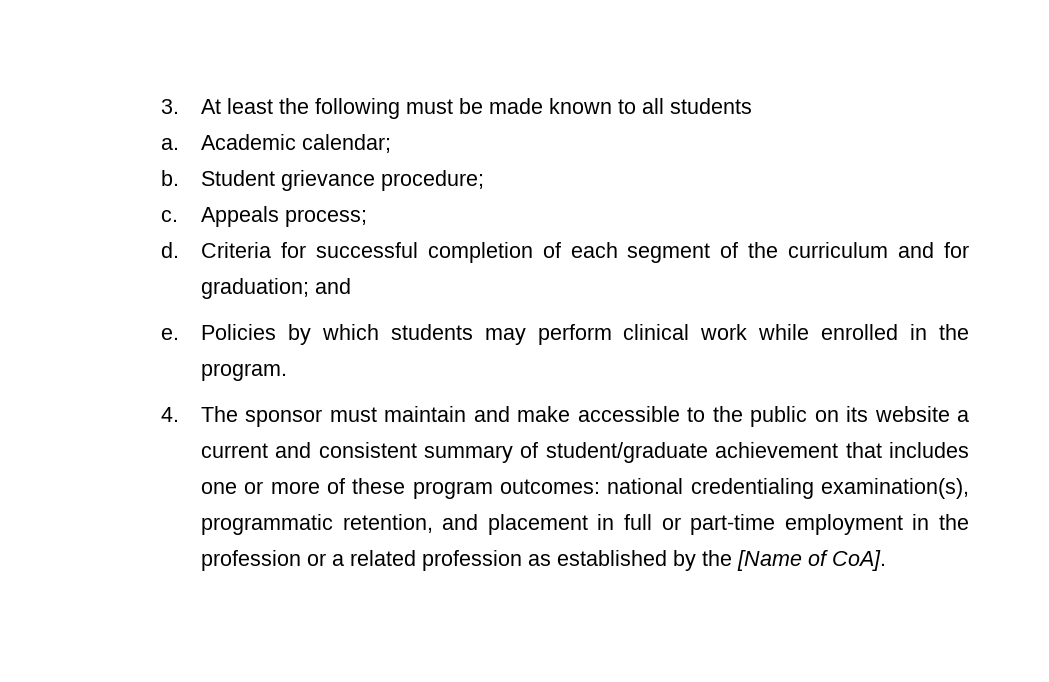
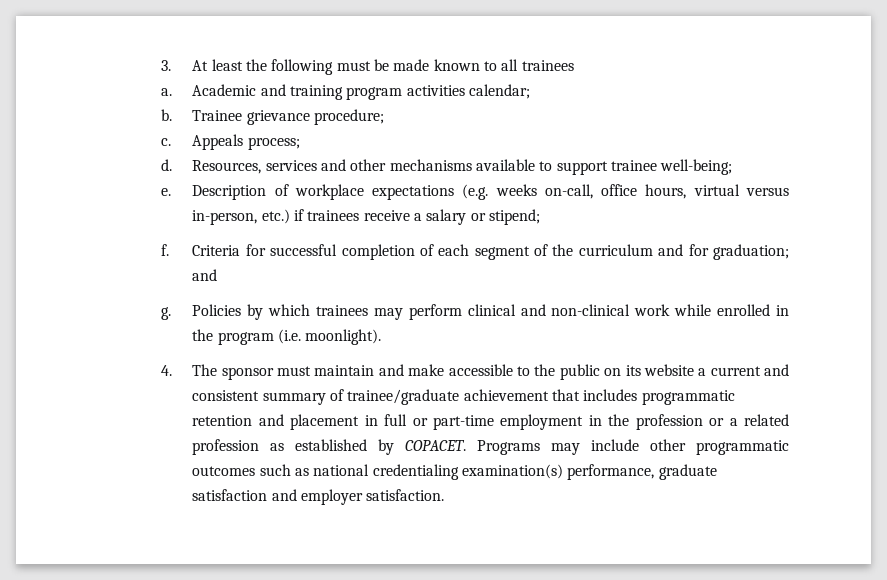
[669,98,752,114] students -> [521,60,574,71] trainees
(296, 142) none -> [260,84,465,100] and training program activities
[200,170,275,186] Student -> [192,110,243,121] Trainee
(179, 250) none -> [192,159,733,175] [160,184,789,200] [192,209,540,225] [160,244,169,256] Resources, services and other mechanisms available to support trainee well-being; // e. Description of workplace expectations (e.g. weeks on-call, office hours, virtual versus in-person, etc.) if trainees receive a salary or stipend; // f.
[160,328,179,340] e. -> [160,307,171,320] g.
[390,324,473,340] students -> [316,305,369,316] trainees
(690, 332) none -> [520,304,631,316] and non-clinical
[200,363,287,381] program. -> [217,329,382,345] program (i.e. moonlight).
[545,442,708,463] student/graduate -> [347,389,460,405] trainee/graduate
[200,478,969,499] [200,514,433,535] one or more of these program outcomes: national credentialing examination(s), programmatic retention, -> [641,390,735,405] [192,415,253,426] programmatic retention
[701,550,886,571] the [Name of CoA]. -> [405,439,789,455] [192,464,717,480] [192,489,445,505] COPACET. Programs may include other programmatic outcomes such as national credentialing examination(s) performance, graduate satisfaction and employer satisfaction.

